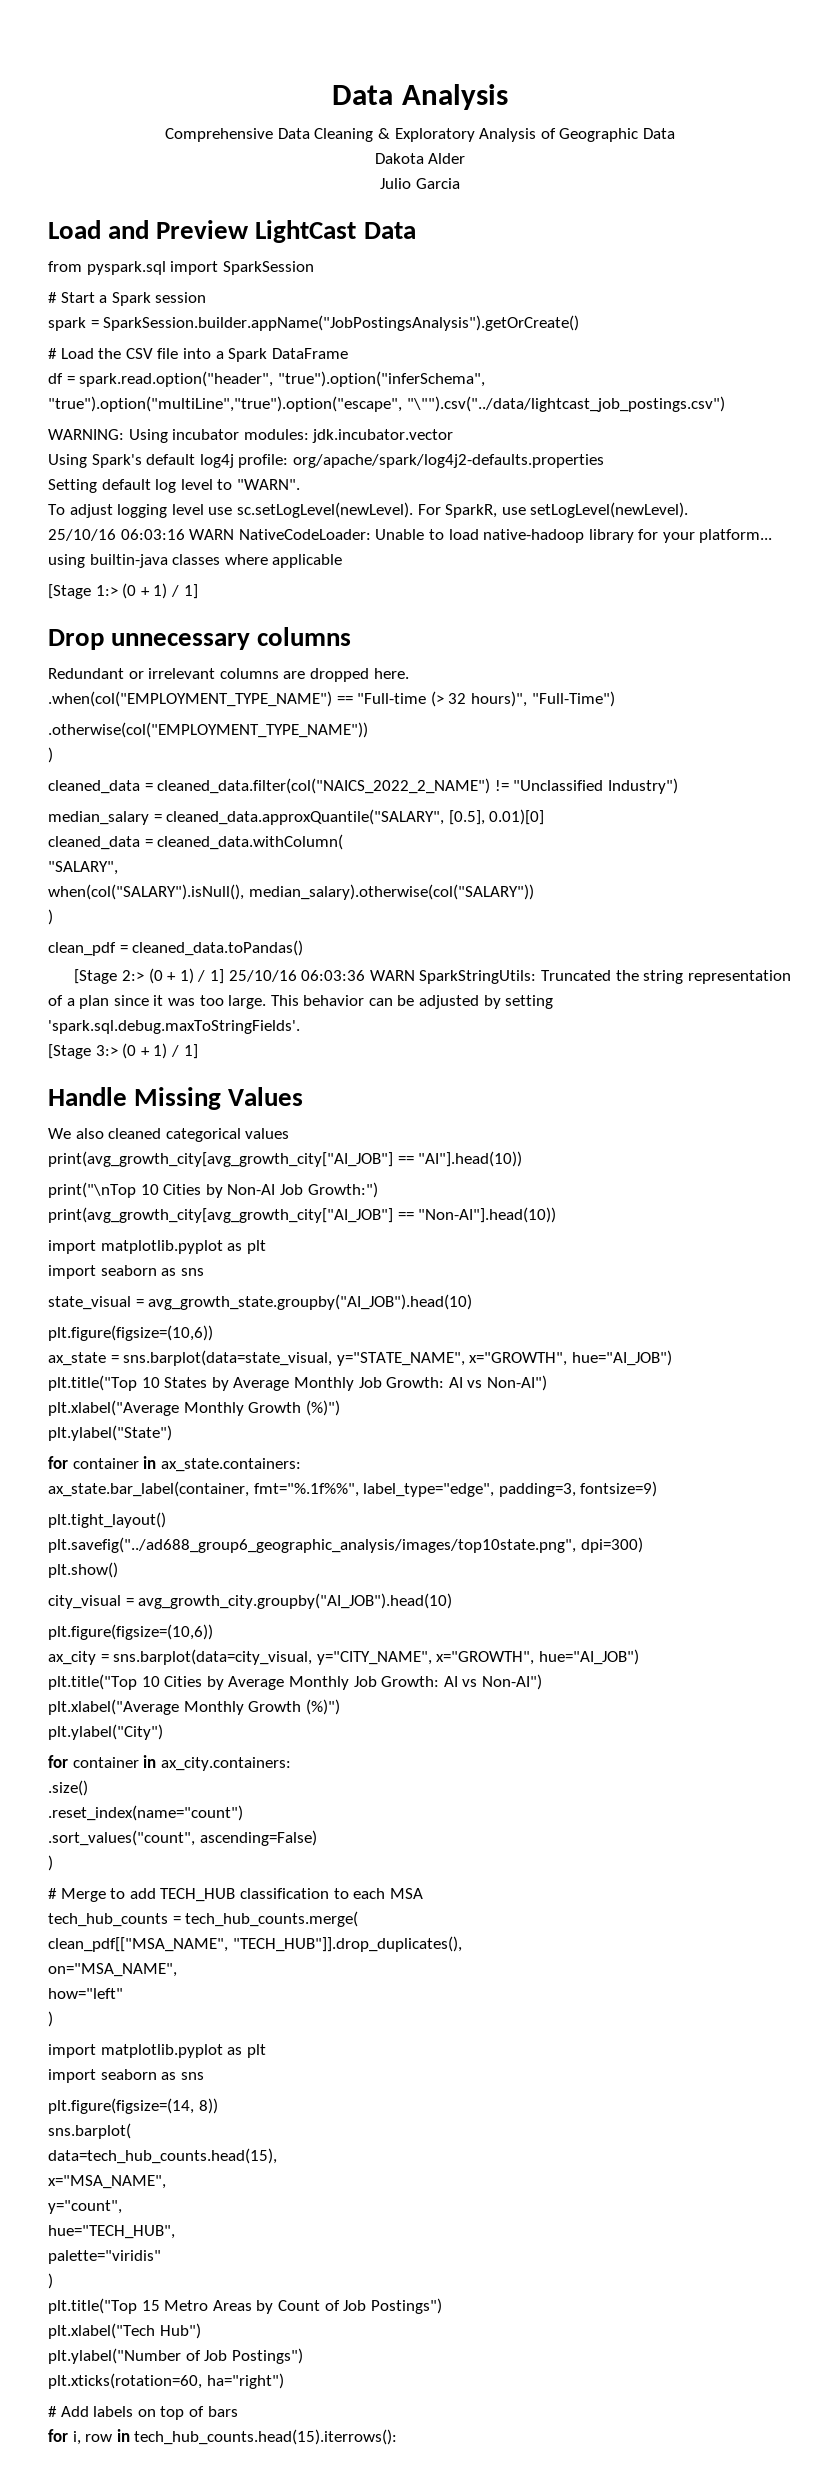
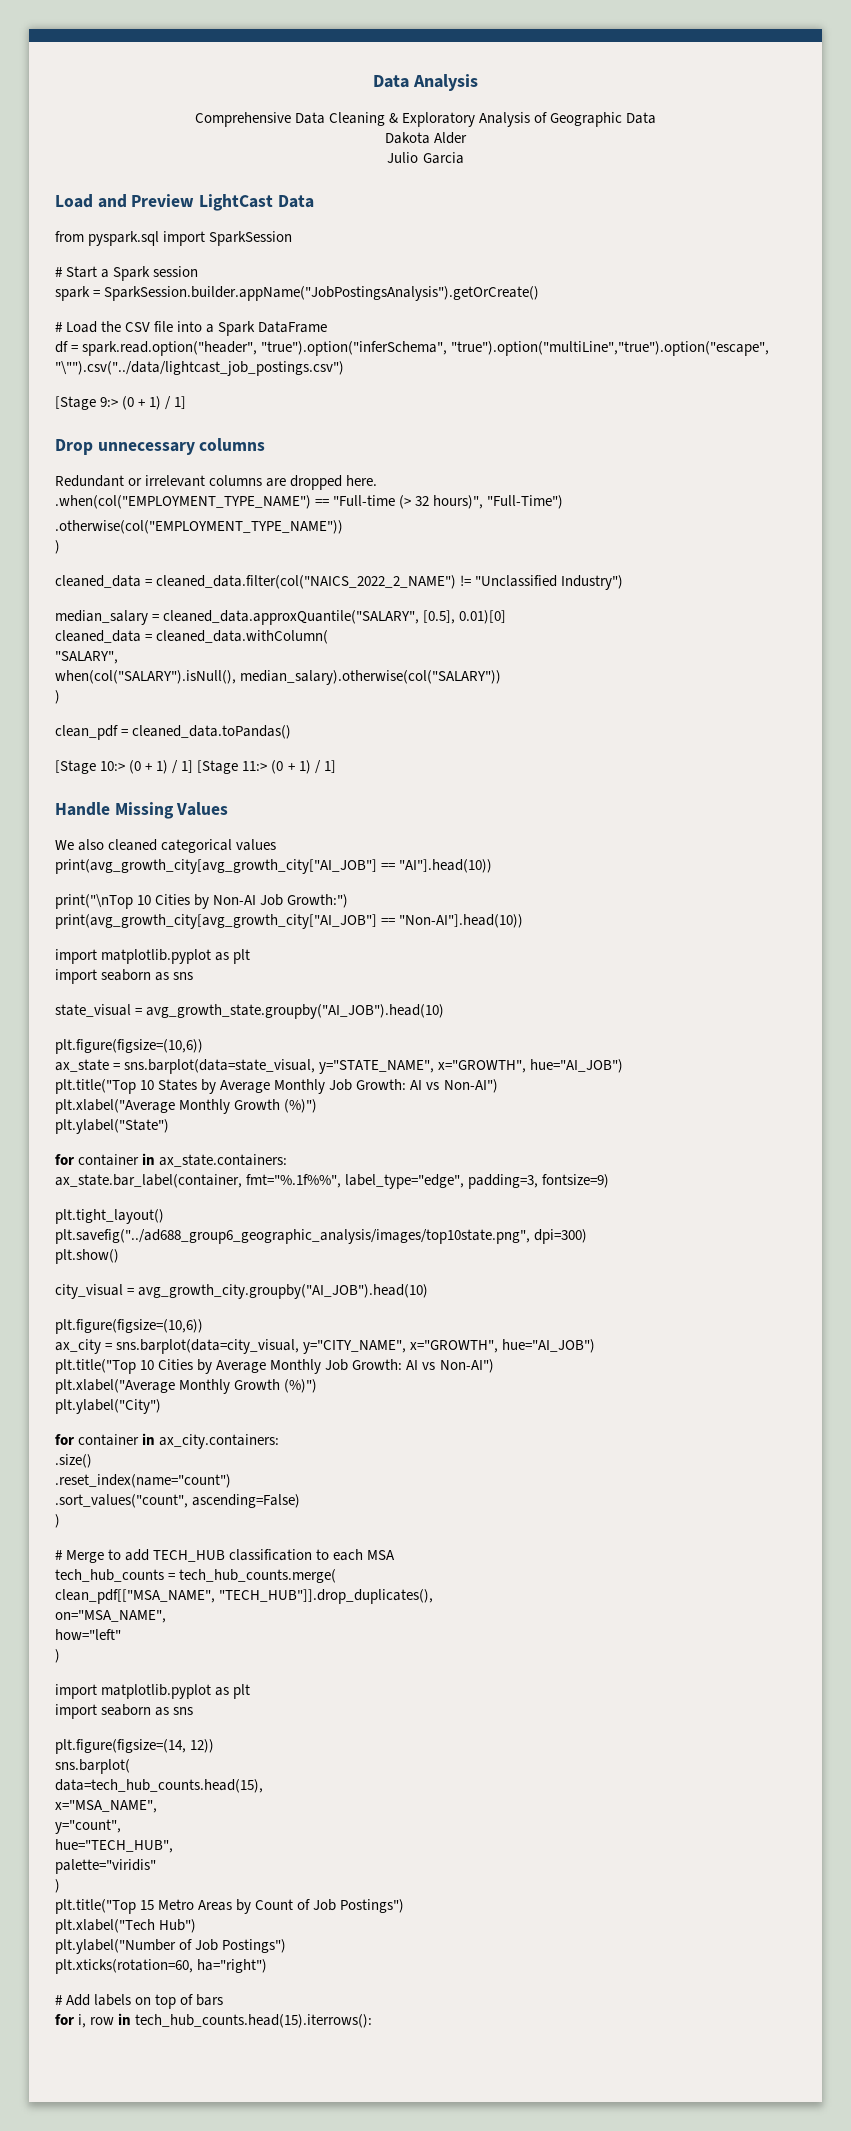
[48,429,454,443] [48,454,604,468] [48,479,300,493] [48,502,689,518] [48,529,773,543] [48,554,343,568] [48,584,118,599] // WARNING: Using incubator modules: jdk.incubator.vector // Using Spark's default log4j profile: org/apache/spark/log4j2-defaults.properties // Setting default log level to "WARN". // To adjust logging level use sc.setLogLevel(newLevel). For SparkR, use setLogLevel(newLevel). // 25/10/16 06:03:16 WARN NativeCodeLoader: Unable to load native-hadoop library for your platform... using builtin-java classes where applicable // [Stage 1:> -> [55,396,119,410] // [Stage 9:>
[122,968,791,984] [48,995,554,1009] [48,1020,300,1034] [48,1044,118,1059] 2:> (0 + 1) / 1] 25/10/16 06:03:36 WARN SparkStringUtils: Truncated the string representation of a plan since it was too large. This behavior can be adjusted by setting 'spark.sql.debug.maxToStringFields'. // [Stage 3:> -> [100,760,268,774] 10:> (0 + 1) / 1] [Stage 11:>
[198,2098,218,2114] 8)) -> [190,1739,215,1753] 12))

